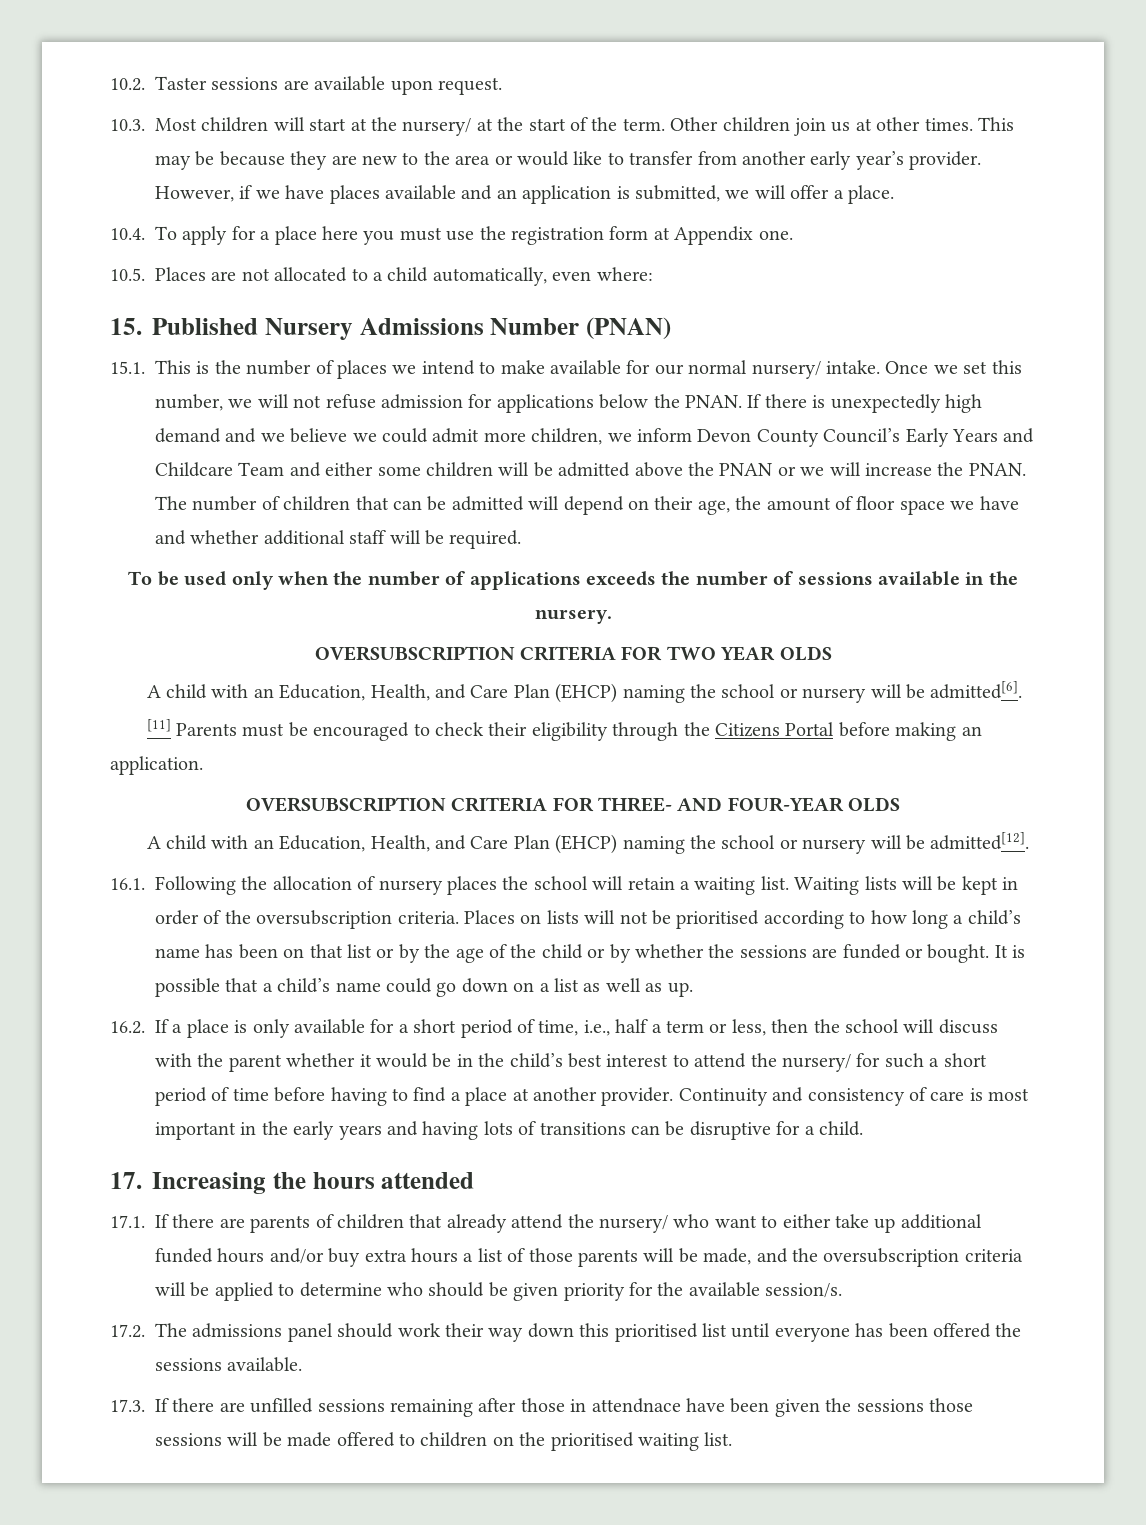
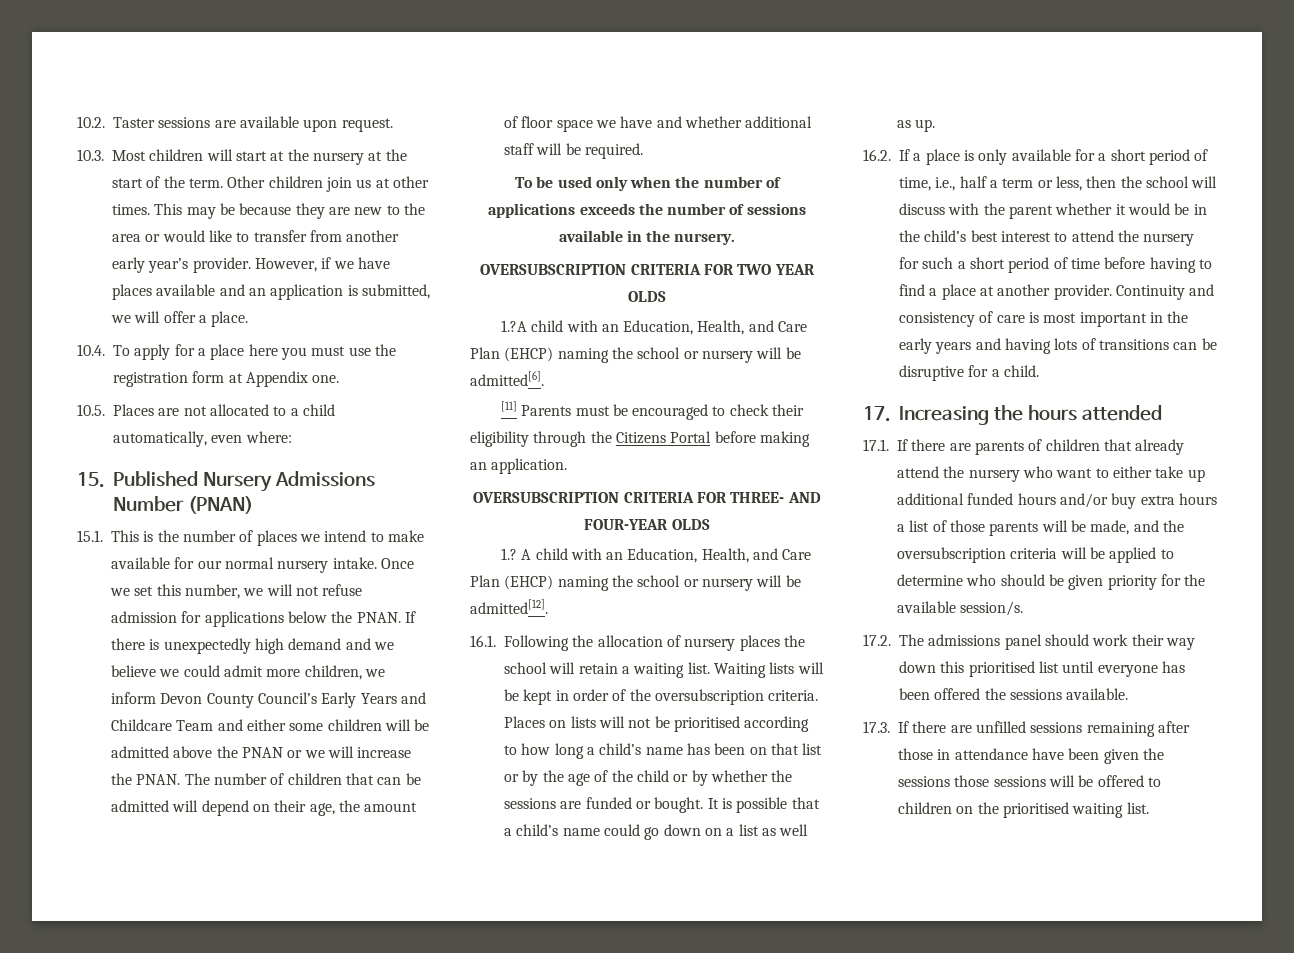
[402,118,472,136] nursery/ -> [312,152,364,165] nursery
[751,361,821,379] nursery/ -> [277,560,329,573] nursery
[146,685,161,698] A -> [500,320,527,332] 1.?A
(901, 804) none -> [500,548,517,560] 1.?
[781,1054,851,1072] nursery/ -> [1143,233,1195,246] nursery
[598,1215,668,1233] nursery/ -> [968,469,1020,482] nursery
[591,1398,681,1413] attendnace -> [954,748,1028,760] attendance
[287,1432,332,1447] made -> (1094, 781) none

